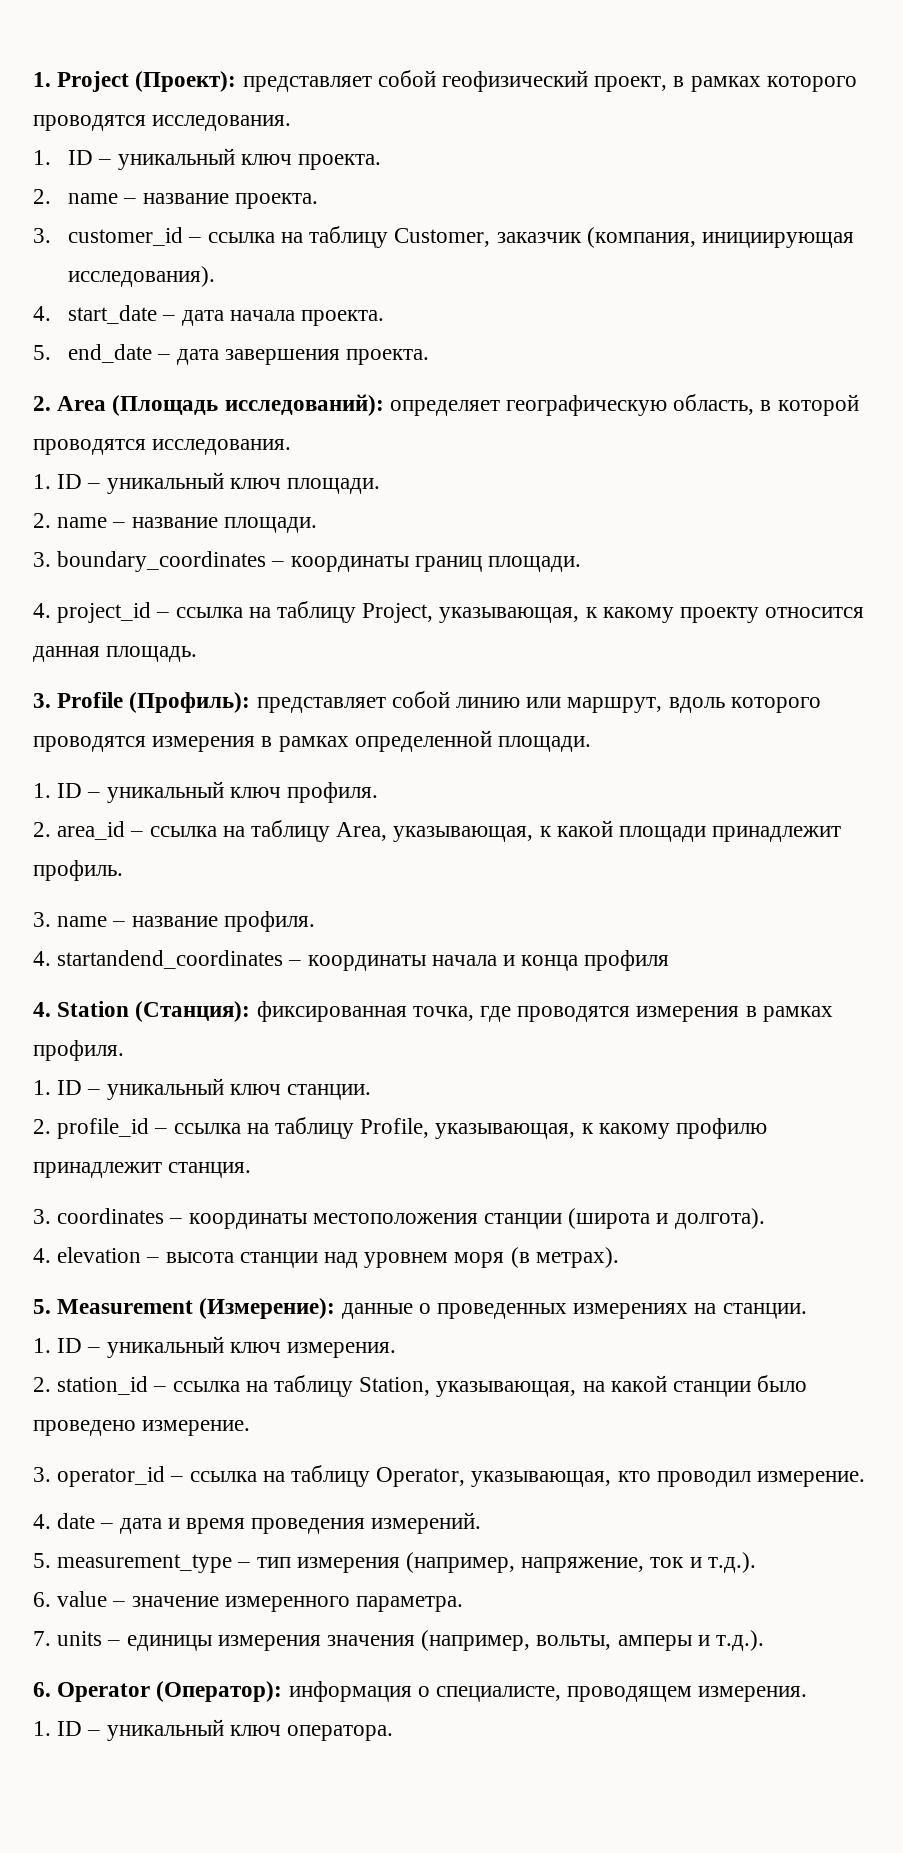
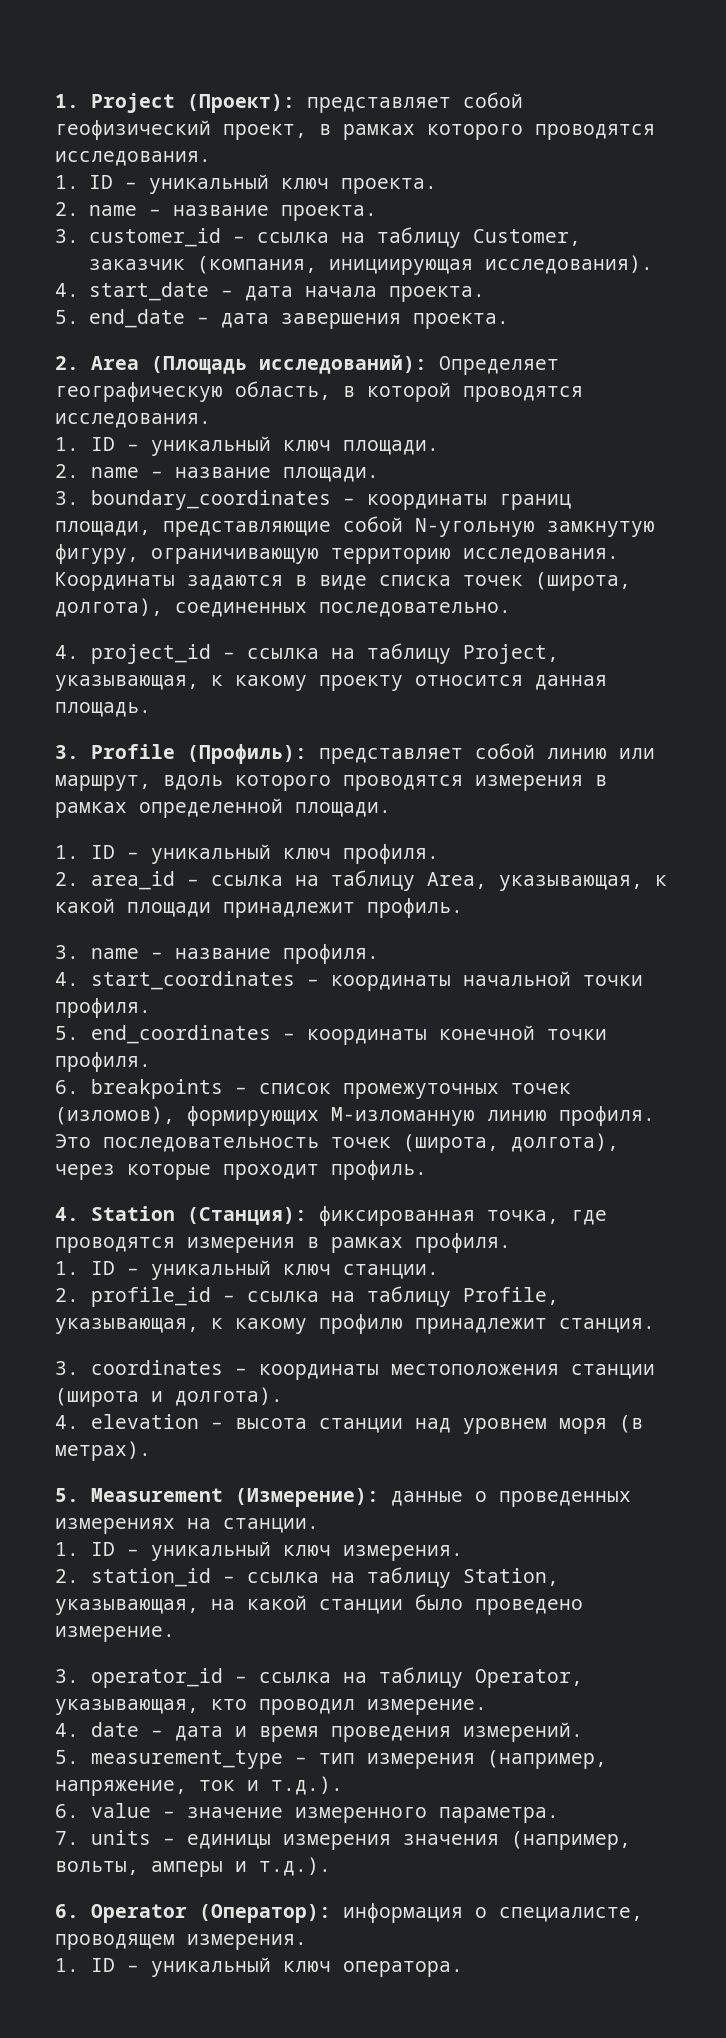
[389,400,500,416] определяет -> [439,356,559,375] Определяет
[488,556,582,572] площади. -> [55,516,655,537] [55,544,619,564] [55,572,631,591] [55,598,511,617] площади, представляющие собой N-угольную замкнутую фигуру, ограничивающую территорию исследования. Координаты задаются в виде списка точек (широта, долгота), соединенных последовательно.
[57,950,670,971] startandend_coordinates – координаты начала и конца профиля -> [91,971,643,991] [55,998,151,1018] [55,1025,607,1045] [55,1052,151,1072] [55,1079,571,1099] [55,1106,655,1126] [55,1133,619,1153] [55,1160,427,1180] start_coordinates – координаты начальной точки профиля. // 5. end_coordinates – координаты конечной точки профиля. // 6. breakpoints – список промежуточных точек (изломов), формирующих M-изломанную линию профиля. Это последовательность точек (широта, долгота), через которые проходит профиль.

